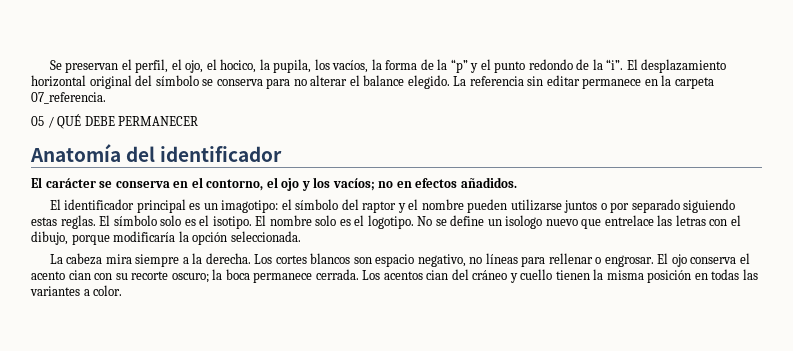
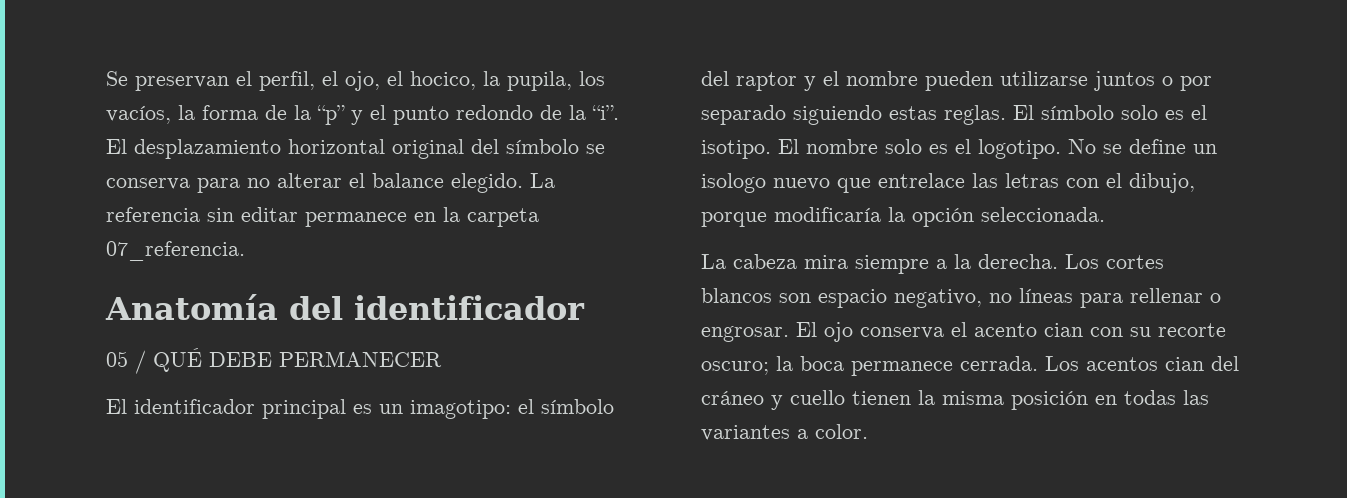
(106, 98) none -> [105,294,585,320] // Anatomía del identificador
[30,144,283,162] [31,177,517,191] // Anatomía del identificador // El carácter se conserva en el contorno, el ojo y los vacíos; no en efectos añadidos. -> (442, 359) none

